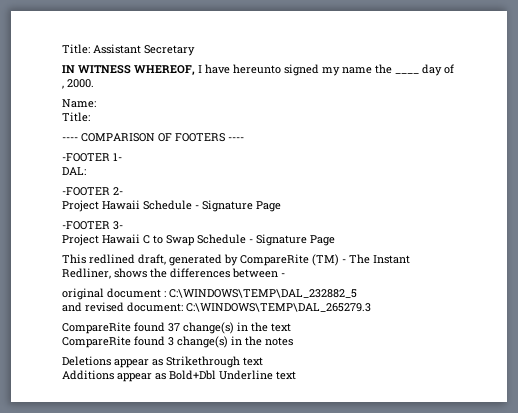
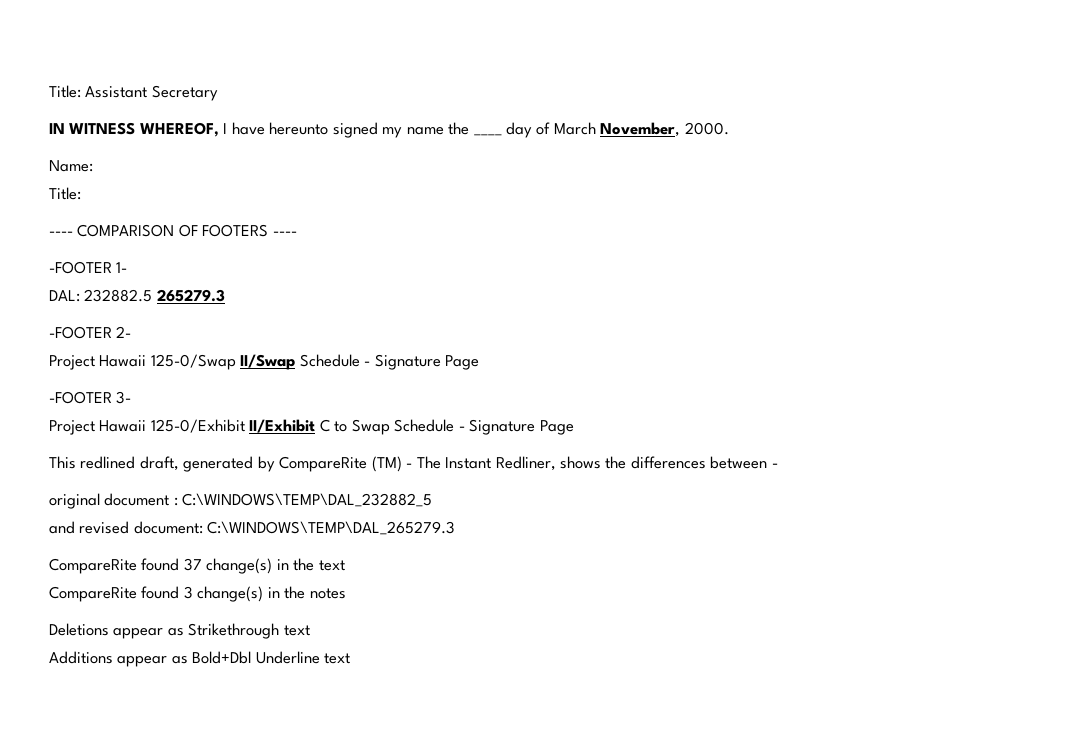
[62,85,64,89] , -> [553,122,681,137] March November,
(86, 171) none -> [84,289,225,302] 232882.5 265279.3
(140, 205) none -> [150,354,296,370] 125-0/Swap II/Swap
(140, 239) none -> [150,419,316,433] 125-0/Exhibit II/Exhibit

